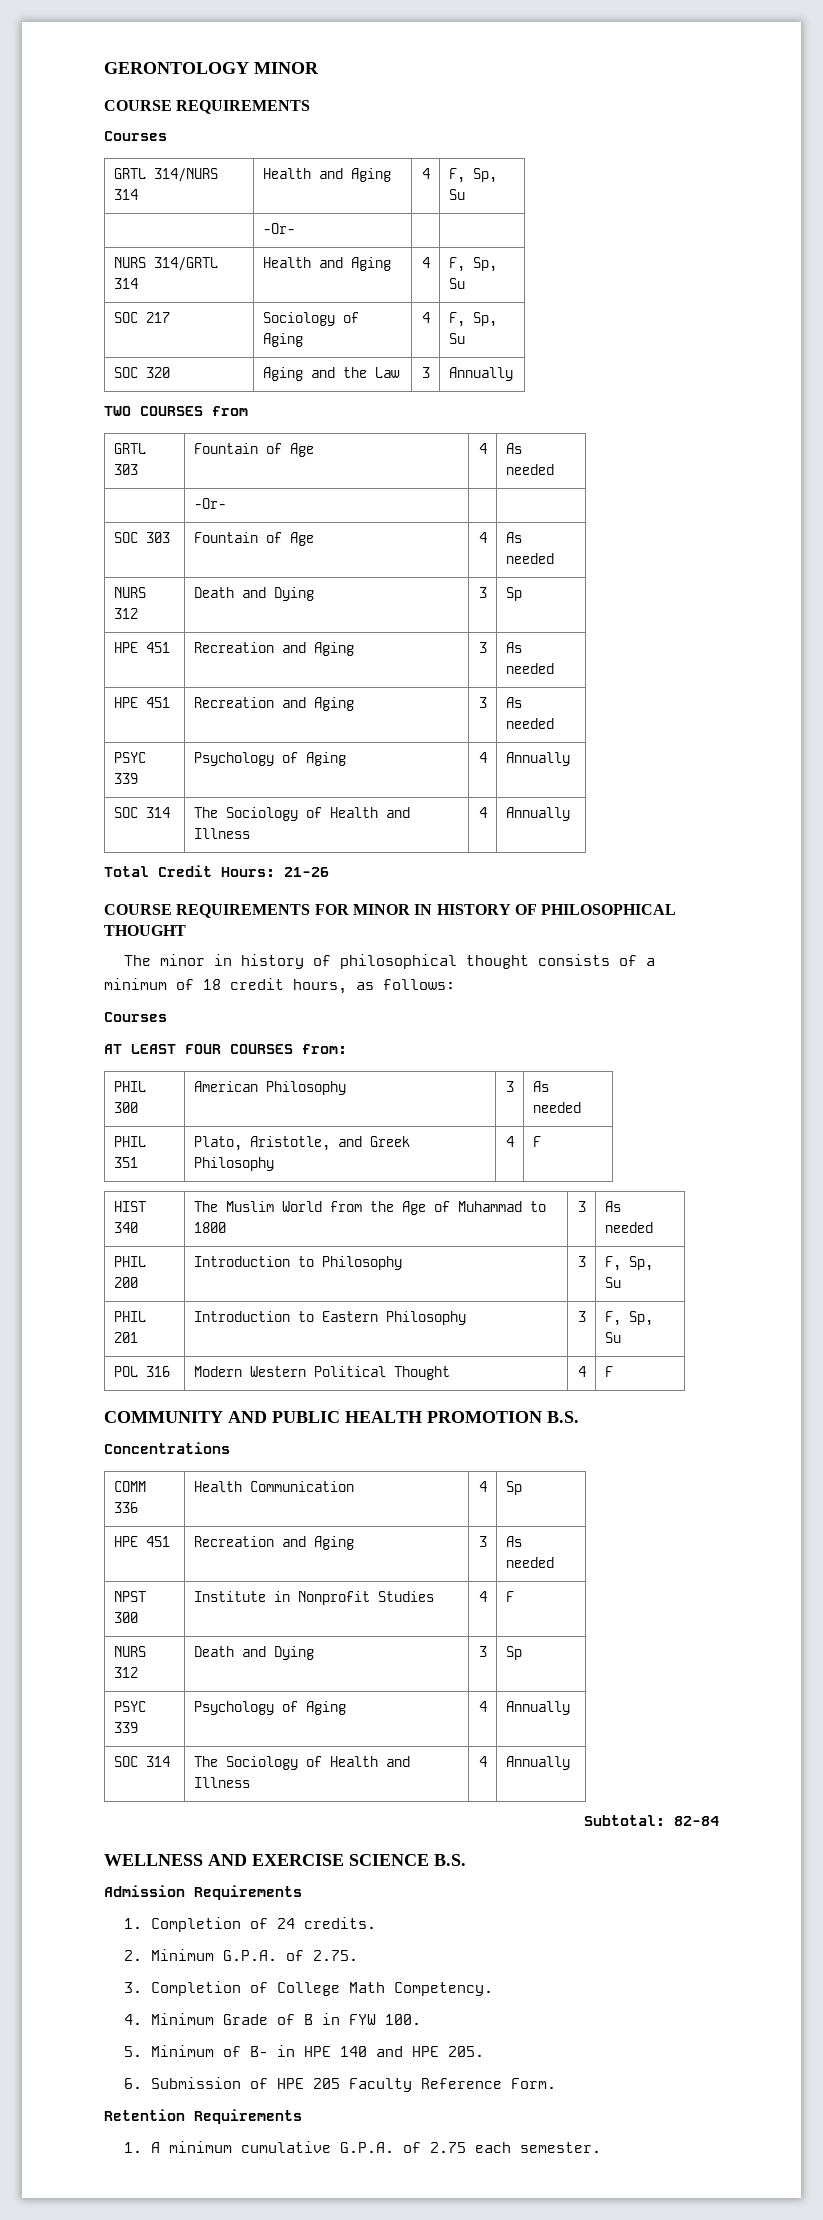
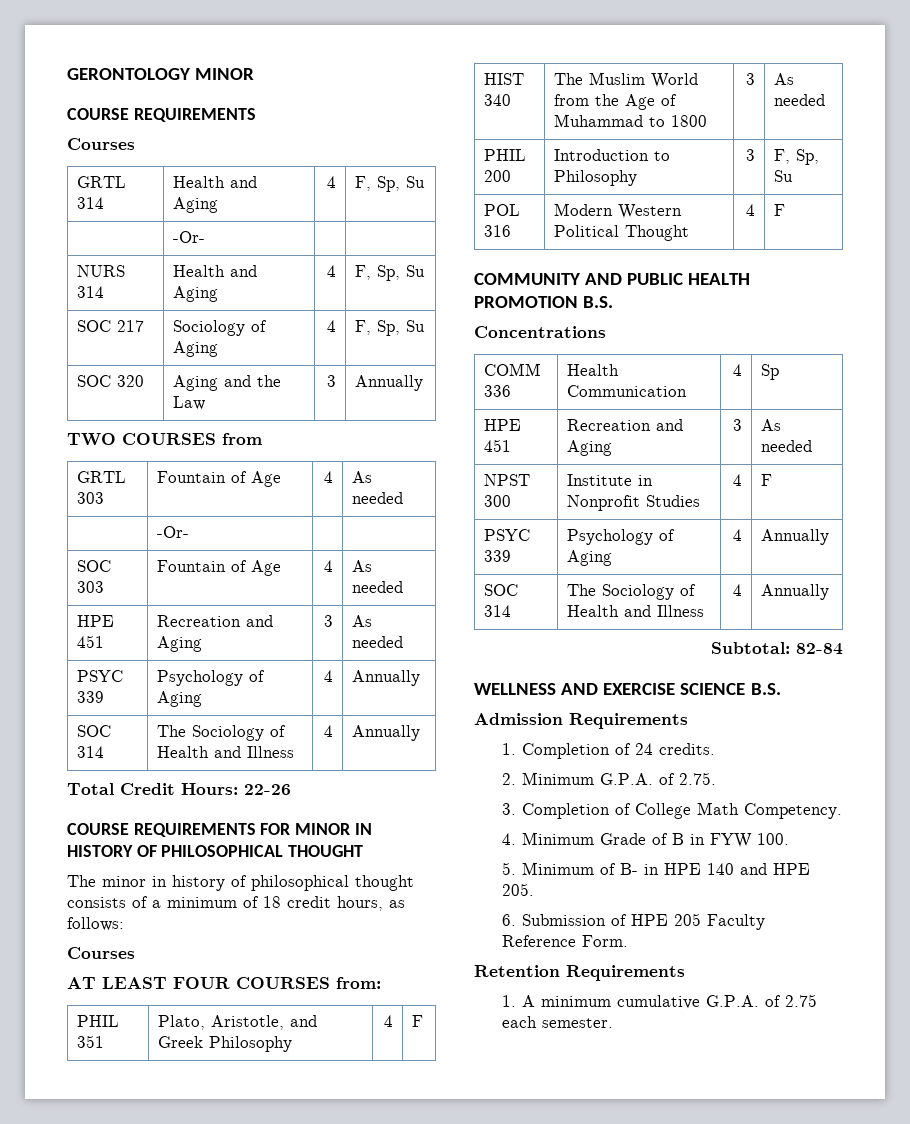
[153,168,218,182] 314/NURS -> (127, 182) none
[153,257,218,271] 314/GRTL -> (126, 271) none
[113,587,146,598] [113,608,138,619] [193,587,314,601] [479,587,488,598] [505,587,522,601] [113,642,170,653] [193,642,354,656] [479,642,488,653] [505,642,522,653] [505,663,554,674] // NURS 312 | Death and Dying | 3 | Sp // HPE 451 | Recreation and Aging | 3 | As needed -> (404, 587) none
[284,867,329,877] 21-26 -> [244,784,291,795] 22-26
[113,1081,146,1092] [113,1102,138,1113] [193,1081,346,1095] [506,1081,515,1092] [532,1081,549,1092] [532,1102,581,1113] // PHIL 300 | American Philosophy | 3 | As needed -> (381, 983) none
[113,1311,146,1322] [113,1332,138,1343] [193,1311,466,1325] [578,1311,587,1322] [604,1311,653,1326] [604,1332,621,1343] // PHIL 201 | Introduction to Eastern Philosophy | 3 | F, Sp, Su -> (794, 176) none
[113,1646,146,1657] [113,1667,138,1678] [193,1646,314,1660] [479,1646,488,1657] [505,1646,522,1660] // NURS 312 | Death and Dying | 3 | Sp -> (773, 480) none

